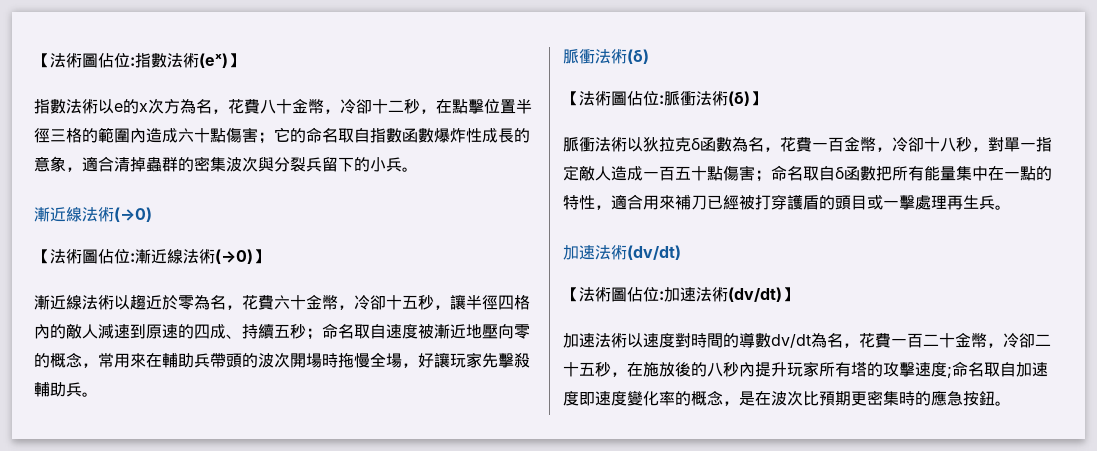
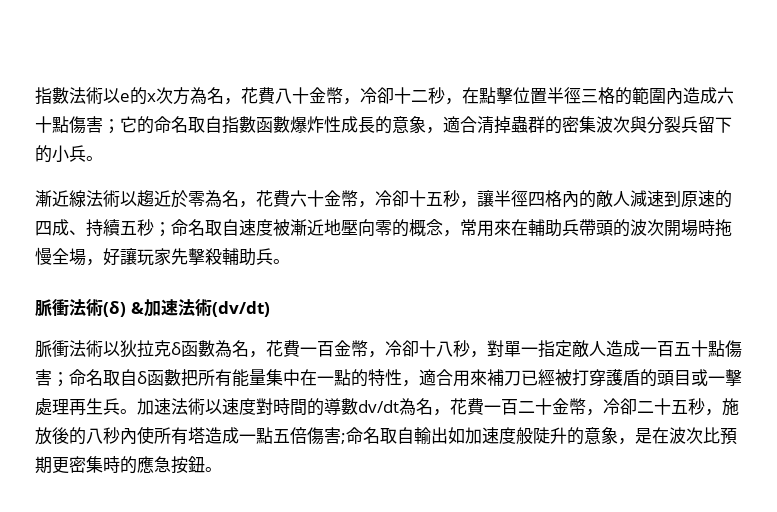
[34,53,244,68] 【法術圖佔位:指數法術(eˣ)】 // -> (35, 96) none
[34,207,152,222] [34,249,269,264] // 漸近線法術(→0) // 【法術圖佔位:漸近線法術(→0)】 -> (103, 158) none
[563,91,766,106] // 【法術圖佔位:脈衝法術(δ)】 -> [130,299,270,317] &加速法術(dv/dt)
[563,245,681,260] [563,287,798,302] // 加速法術(dv/dt) // 【法術圖佔位:加速法術(dv/dt)】 // -> (137, 411) none
[627,362,643,377] 在 -> (722, 412) none
[755,361,1048,378] [563,390,723,406] 提升玩家所有塔的攻擊速度;命名取自加速度即速度變化率的概念 -> [137,426,618,445] 使所有塔造成一點五倍傷害;命名取自輸出如加速度般陡升的意象

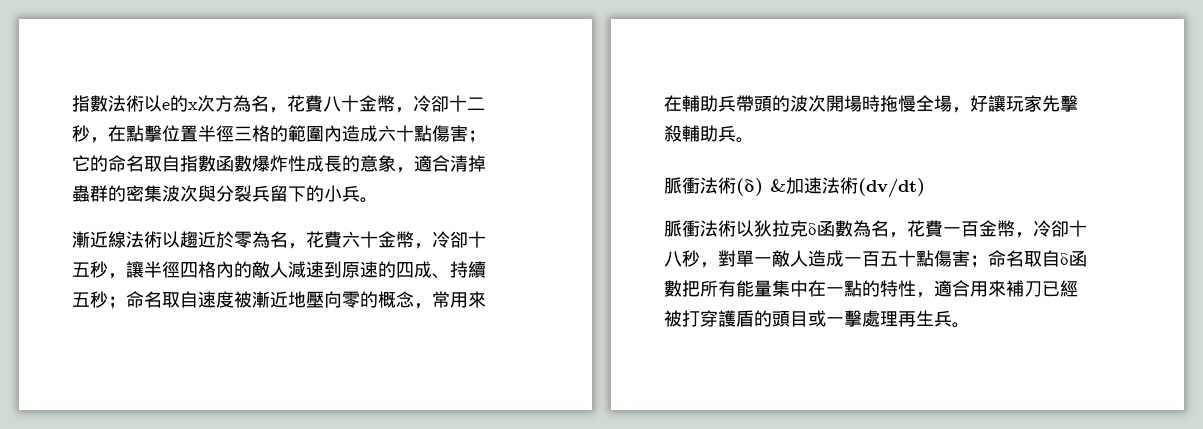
[538,340,572,358] 指定 -> (772, 261) none
[137,398,739,416] [35,426,737,445] [35,456,222,474] 加速法術以速度對時間的導數dv/dt為名，花費一百二十金幣，冷卻二十五秒，施放後的八秒內使所有塔造成一點五倍傷害;命名取自輸出如加速度般陡升的意象，是在波次比預期更密集時的應急按鈕。 -> (970, 325) none

